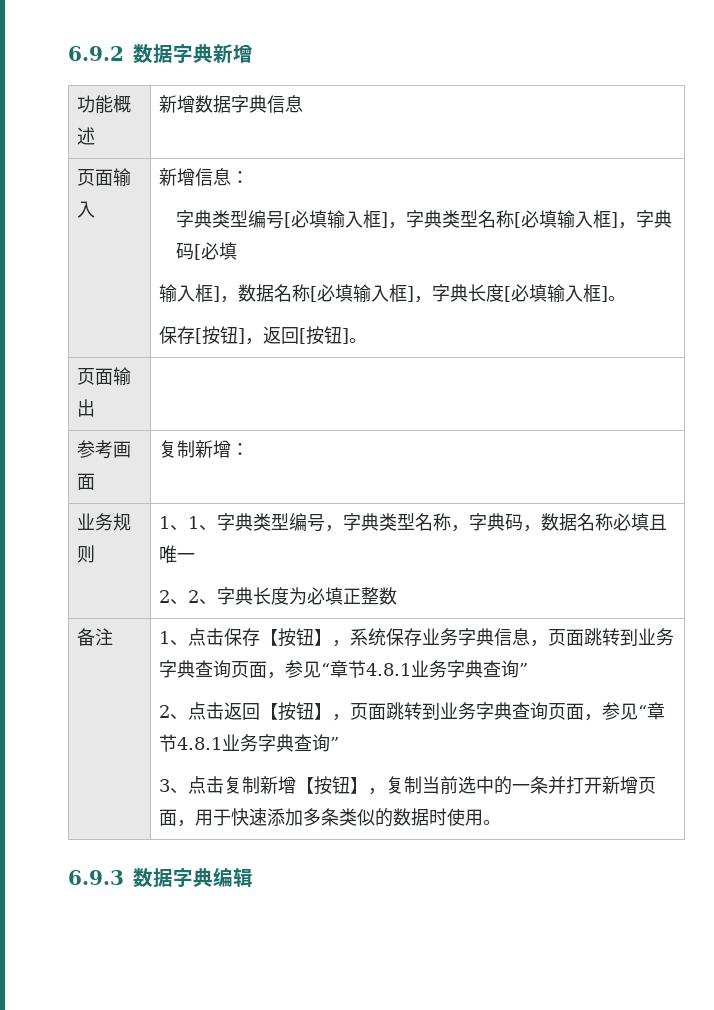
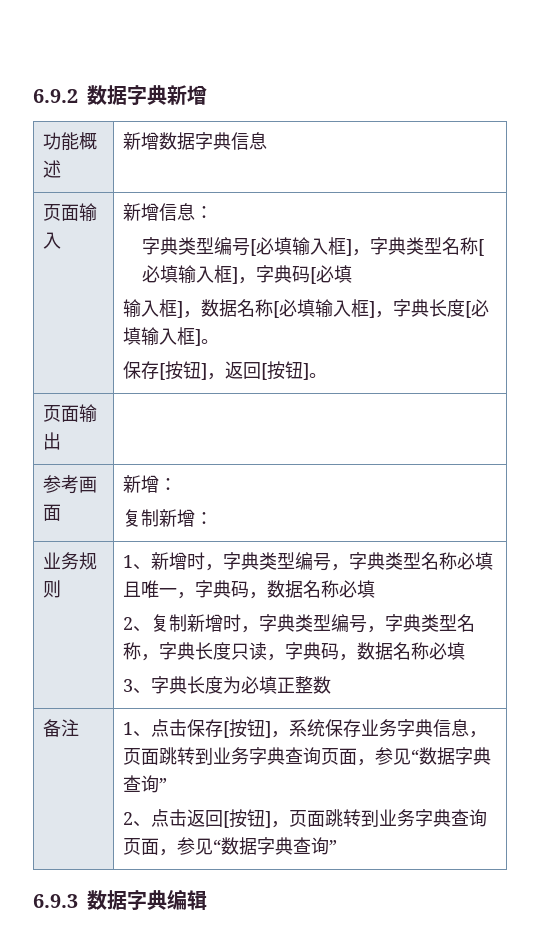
(96, 481) none -> [123,475,178,493] 新增： //
[188,516,218,531] 1、 -> [151,552,494,571] [123,580,376,599] [123,614,260,633] 新增时，字典类型编号，字典类型名称必填且唯一，字典码，数据名称必填 // 2、复制新增时，
[505,513,668,532] [159,545,196,563] [159,590,200,605] 码，数据名称必填且唯一 // 2、2 -> [195,642,466,661] [123,679,134,692] 长度只读，字典码，数据名称必填 // 3
[260,628,333,647] 【按钮】 -> [223,719,272,738] [按钮]
[330,660,448,678] 章节4.8.1业务 -> [419,747,456,765] 数据
[260,702,333,721] 【按钮】 -> [223,809,272,828] [按钮]
[647,702,666,720] [159,734,340,752] [159,776,657,795] [159,808,502,827] 章节4.8.1业务字典查询” // 3、点击复制新增【按钮】，复制当前选中的一条并打开新增页面，用于快速添加多条类似的数据时使用。 -> [221,837,338,855] 数据字典查询”

